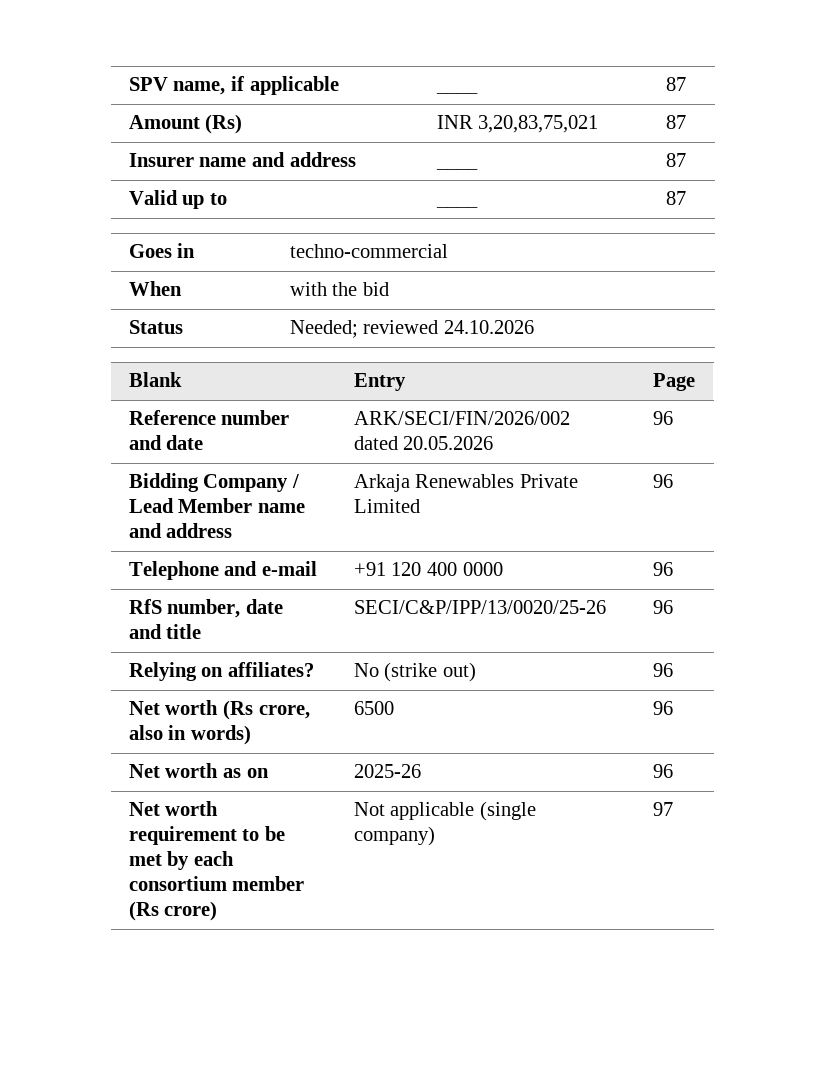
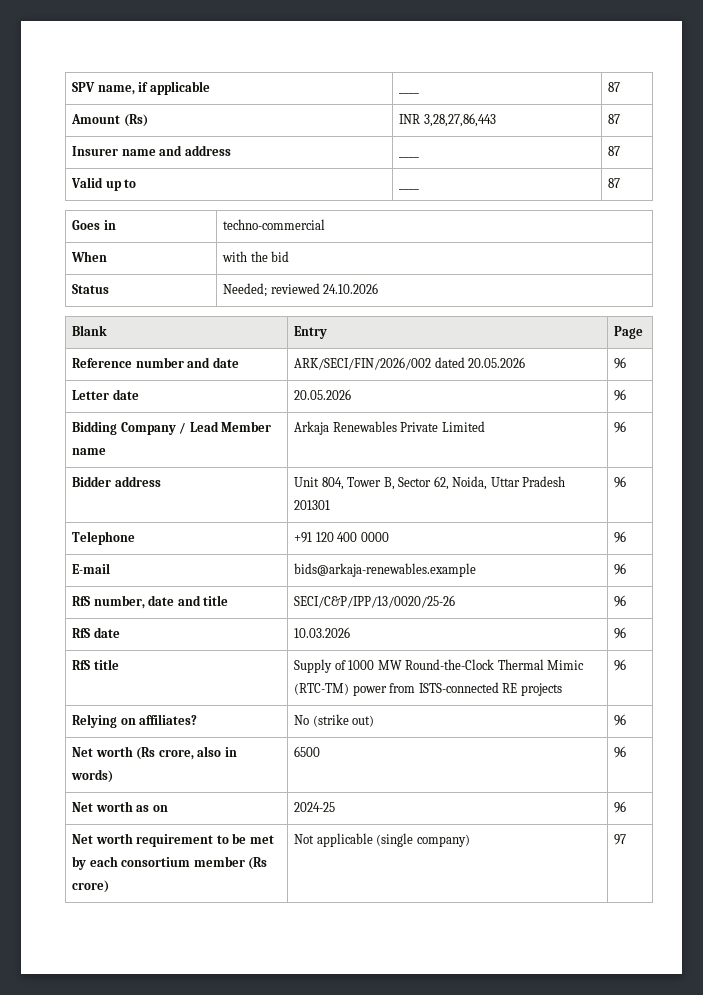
[478,115,599,133] 3,20,83,75,021 -> [423,113,496,127] 3,28,27,86,443
(673, 418) none -> [72,389,139,400] [294,389,352,400] [614,389,627,401] // Letter date | 20.05.2026 | 96
[128,523,233,538] and address -> (107, 451) none
(673, 481) none -> [72,476,161,487] [294,476,566,490] [294,500,331,510] [614,476,627,488] // Bidder address | Unit 804, Tower B, Sector 62, Noida, Uttar Pradesh 201301 | 96
[224,561,318,576] and e-mail -> (136, 538) none
(673, 569) none -> [72,563,111,574] [294,563,477,577] [614,563,627,575] // E-mail | bids@arkaja-renewables.example | 96
(673, 607) none -> [72,627,120,638] [294,627,351,638] [614,627,627,639] [72,659,119,670] [294,659,585,673] [294,682,562,696] [614,659,627,671] // RfS date | 10.03.2026 | 96 // RfS title | Supply of 1000 MW Round-the-Clock Thermal Mimic (RTC-TM) power from ISTS-connected RE projects | 96
[353,764,421,778] 2025-26 -> [294,802,336,812] 2024-25

